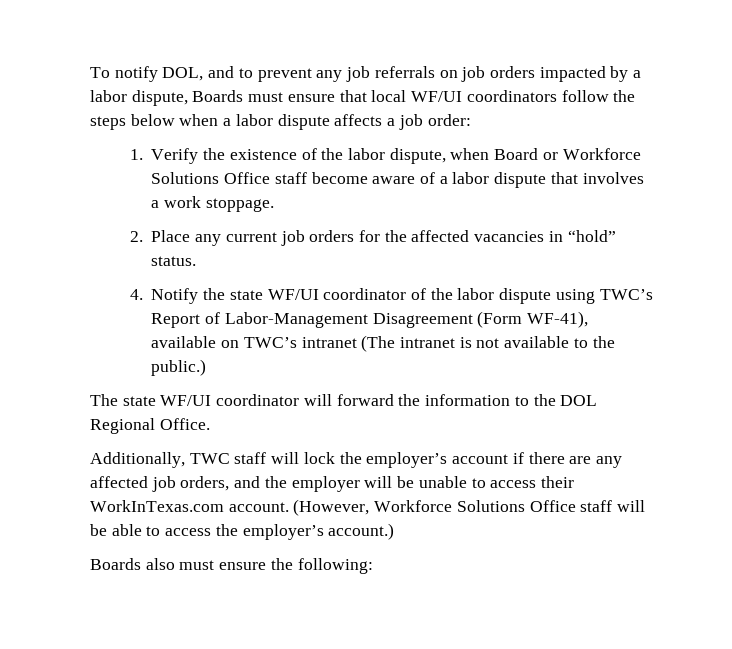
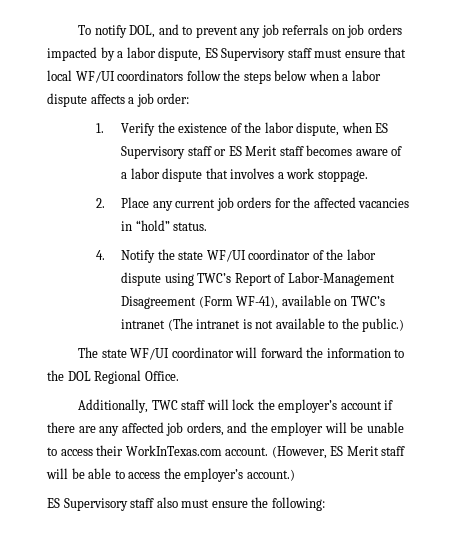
[192,90,244,102] Boards -> [204,48,312,61] ES Supervisory staff
[494,148,641,160] [151,172,368,184] Board or Workforce Solutions Office staff become -> [375,123,389,133] [121,145,353,159] ES Supervisory staff or ES Merit staff becomes
[374,500,576,512] Workforce Solutions Office -> [330,446,379,456] ES Merit
[90,558,141,570] Boards -> [47,498,155,511] ES Supervisory staff

